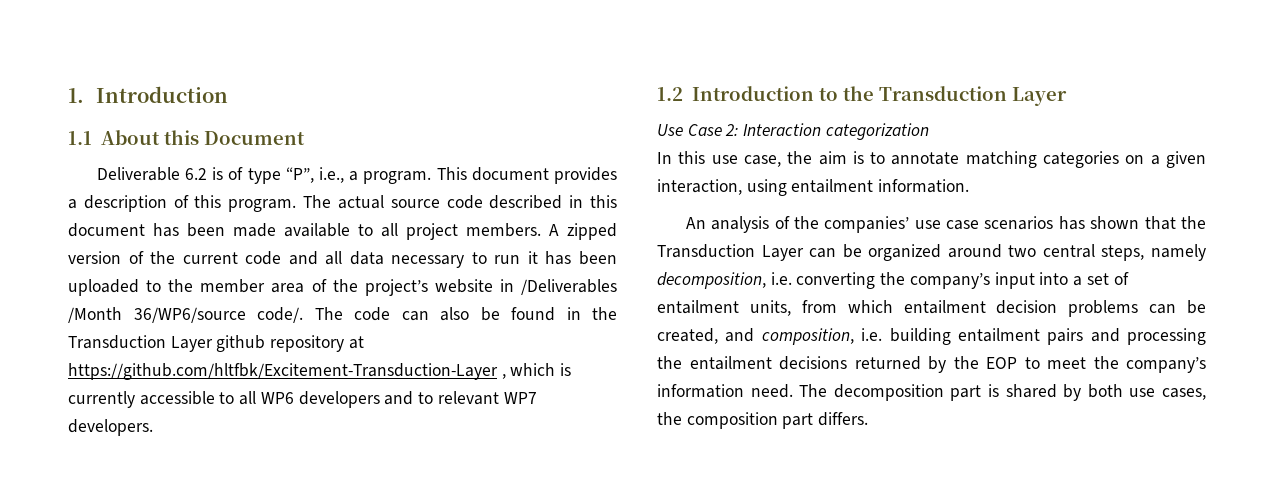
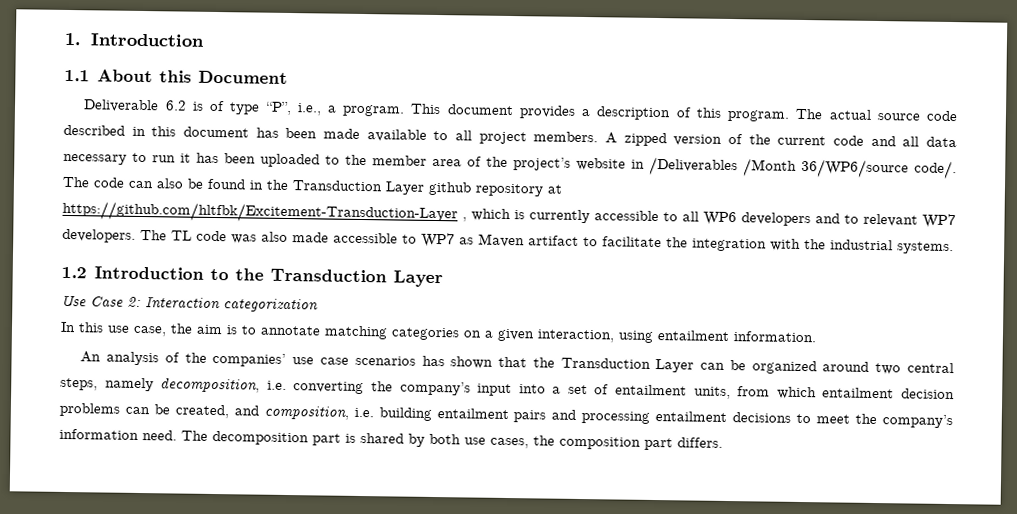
(153, 427) none -> [140,229,954,255] The TL code was also made accessible to WP7 as Maven artifact to facilitate the integration with the industrial systems.
[657,356,682,369] the -> (651, 417) none
[854,356,1017,373] returned by the EOP -> (792, 417) none

